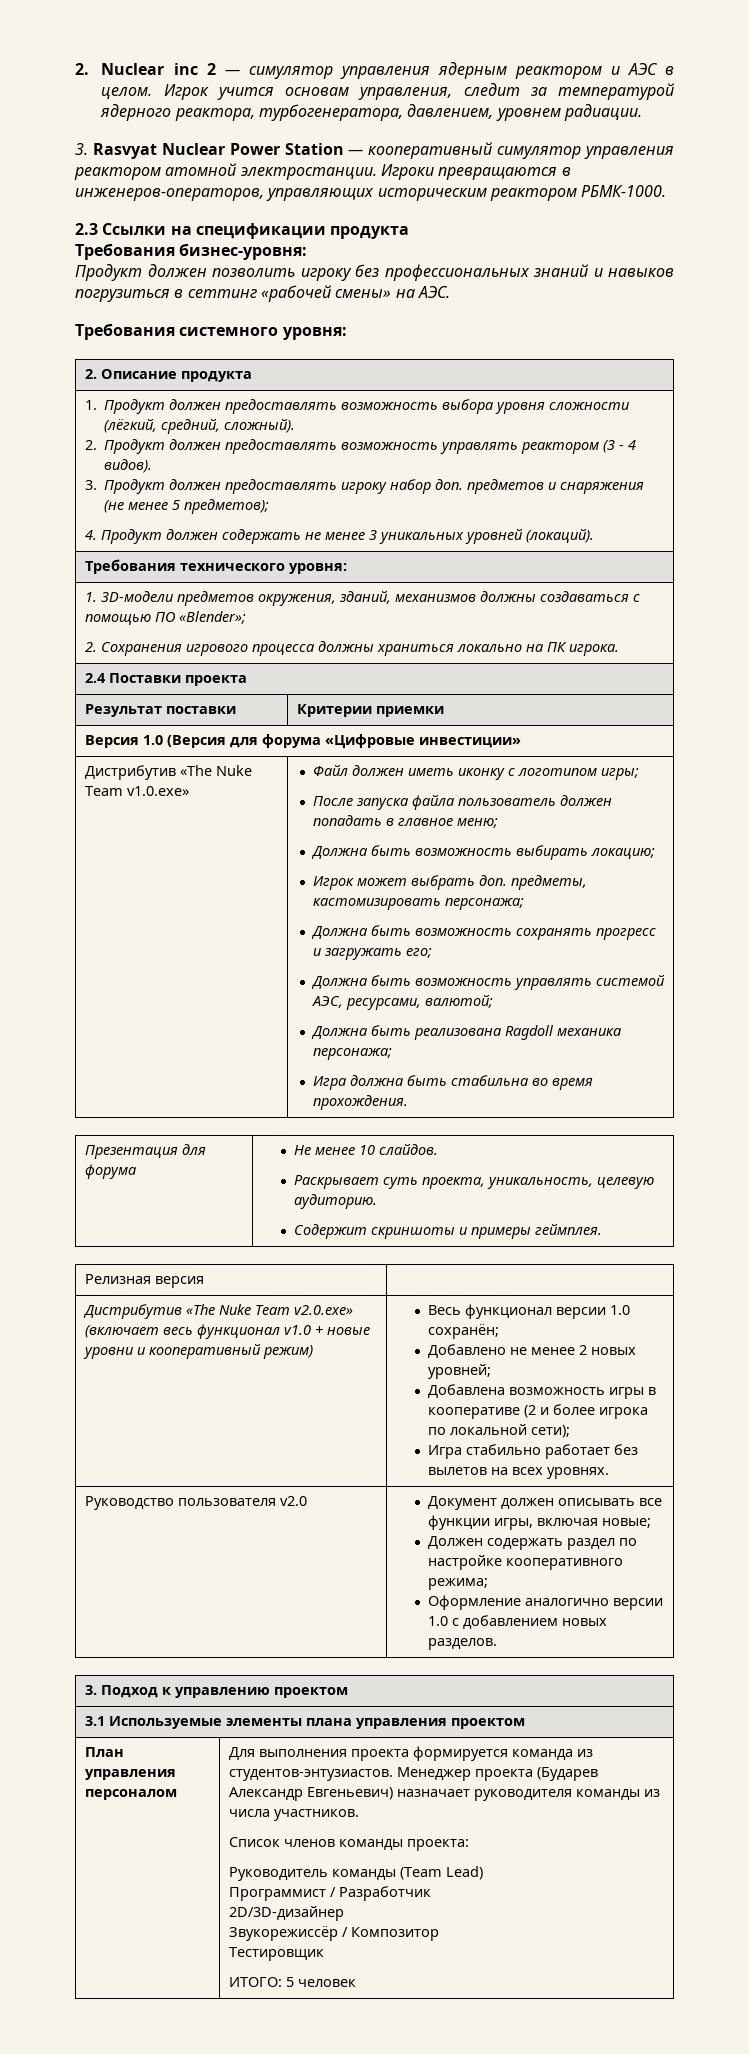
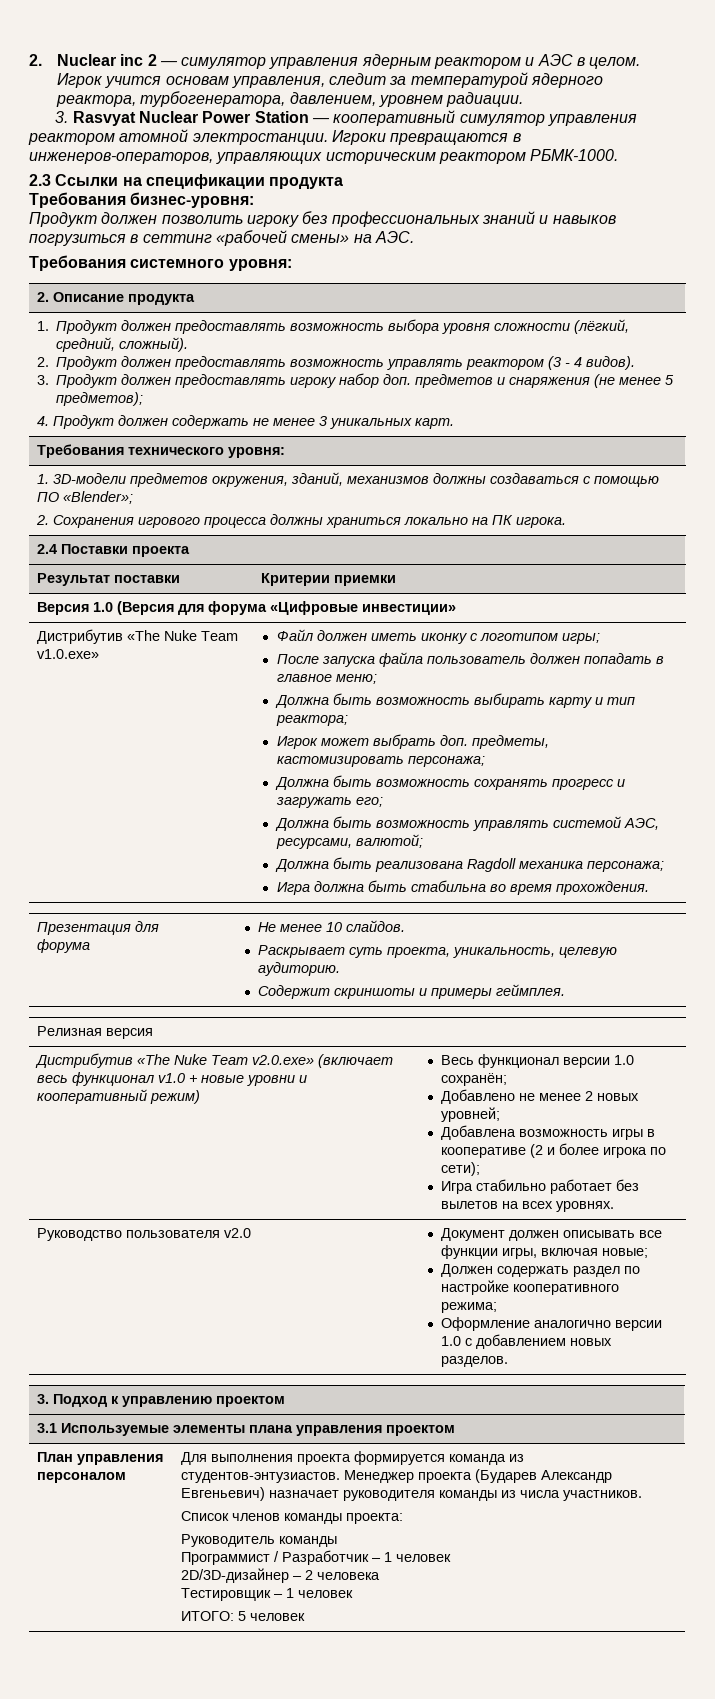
[464,529,594,544] уровней (локаций). -> [414,418,454,429] карт.
[590,848,655,859] локацию; -> [548,697,635,708] [275,715,348,726] карту и тип реактора;
[449,1424,527,1435] локальной -> (667, 1151) none
[399,1866,483,1880] (Team Lead) -> (337, 1541) none
[228,1906,344,1921] [228,1926,439,1941] [228,1947,324,1961] // 2D/3D-дизайнер // Звукорежиссёр / Композитор // Тестировщик -> [371,1552,451,1562] [180,1568,380,1583] [180,1588,353,1601] – 1 человек // 2D/3D-дизайнер – 2 человека // Тестировщик – 1 человек

